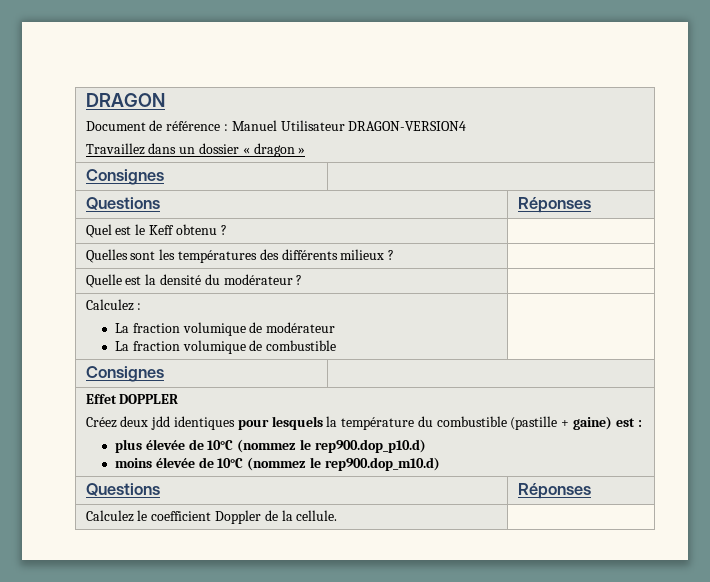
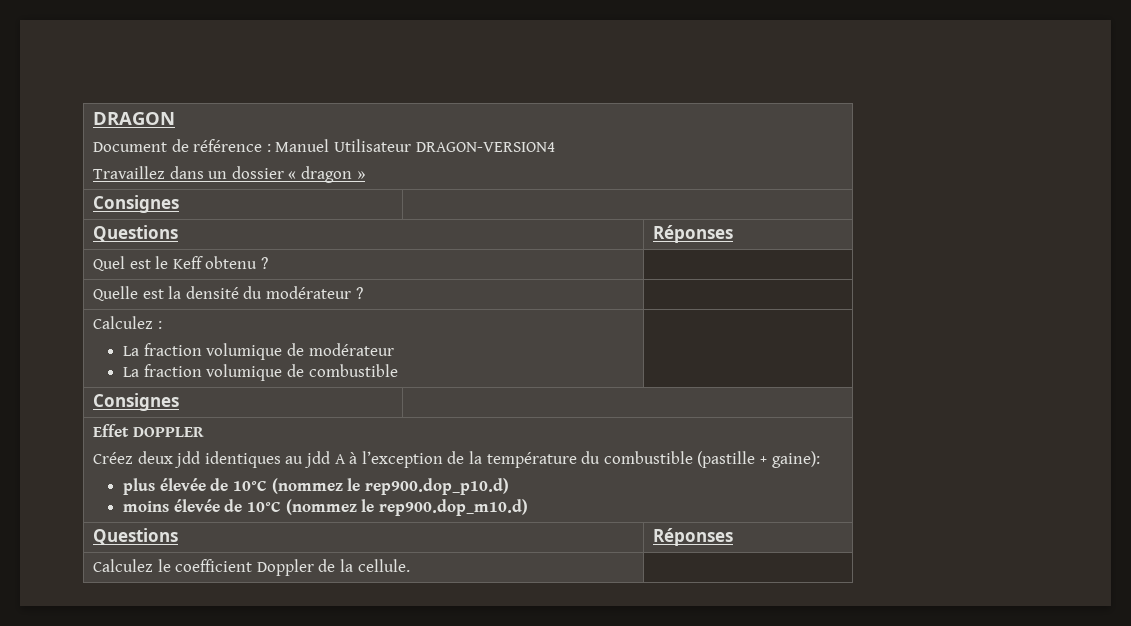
[85,249,395,263] // Quelles sont les températures des différents milieux ? | -> (269, 263) none
[237,416,323,430] pour lesquels -> [285,451,465,468] au jdd A à l’exception de
[573,416,642,430] gaine) est : -> [771,451,820,468] gaine):

